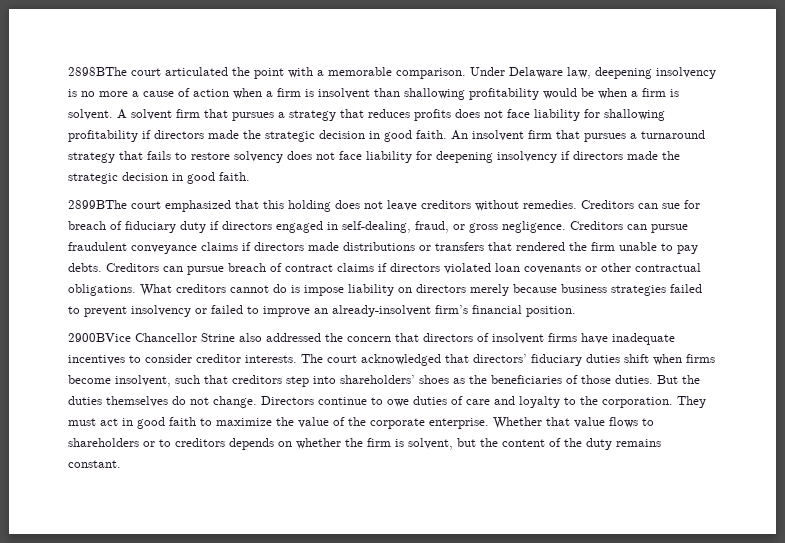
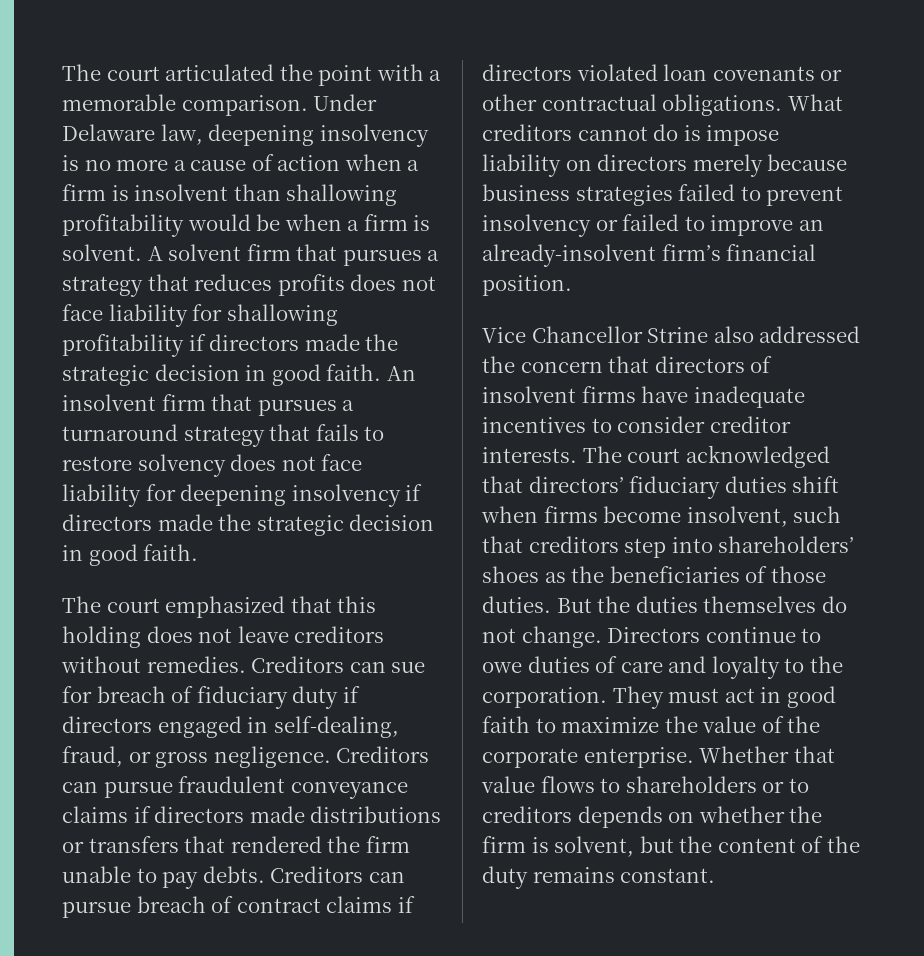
[68,67,127,76] 2898BThe -> [62,64,101,81] The
[68,200,127,209] 2899BThe -> [62,596,101,613] The
[68,333,131,342] 2900BVice -> [482,327,526,343] Vice

